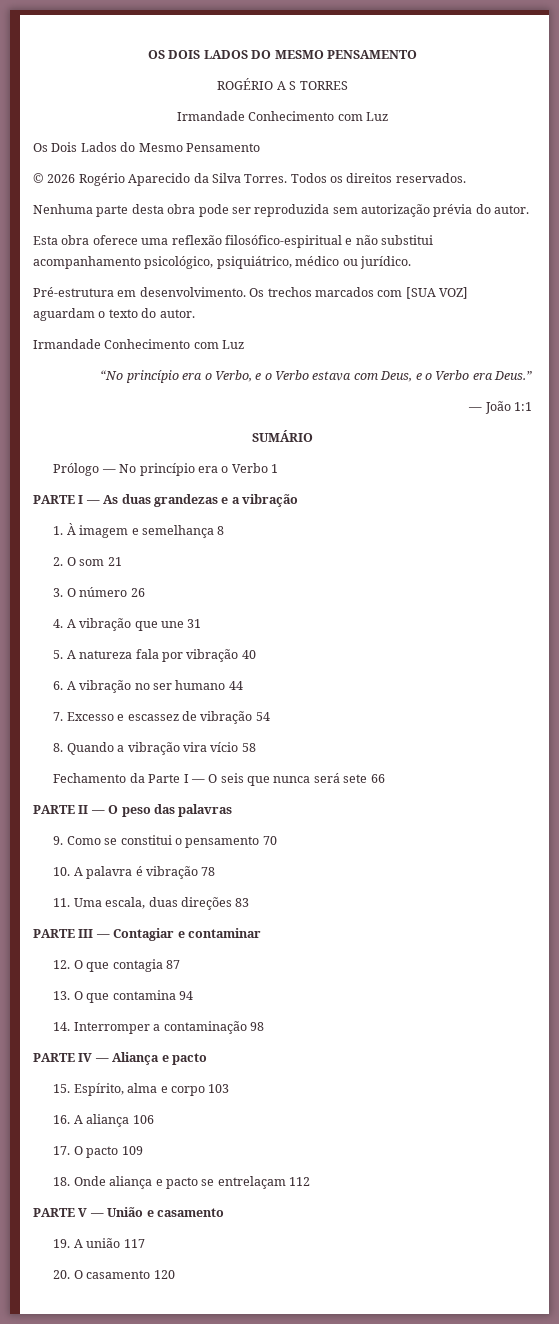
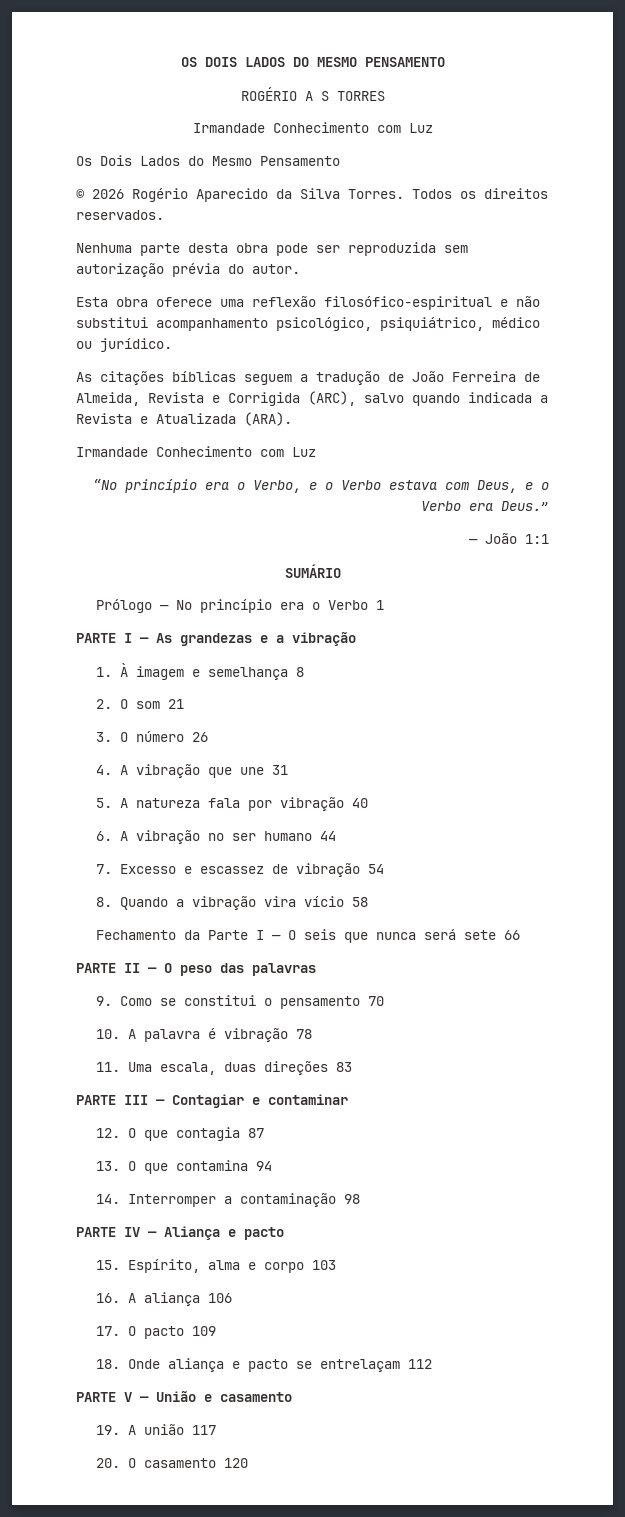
[33,287,468,299] [33,308,195,321] Pré-estrutura em desenvolvimento. Os trechos marcados com [SUA VOZ] aguardam o texto do autor. -> [76,371,540,385] [76,391,548,406] [76,412,292,426] As citações bíblicas seguem a tradução de João Ferreira de Almeida, Revista e Corrigida (ARC), salvo quando indicada a Revista e Atualizada (ARA).
[121,494,151,504] duas -> (172, 638) none

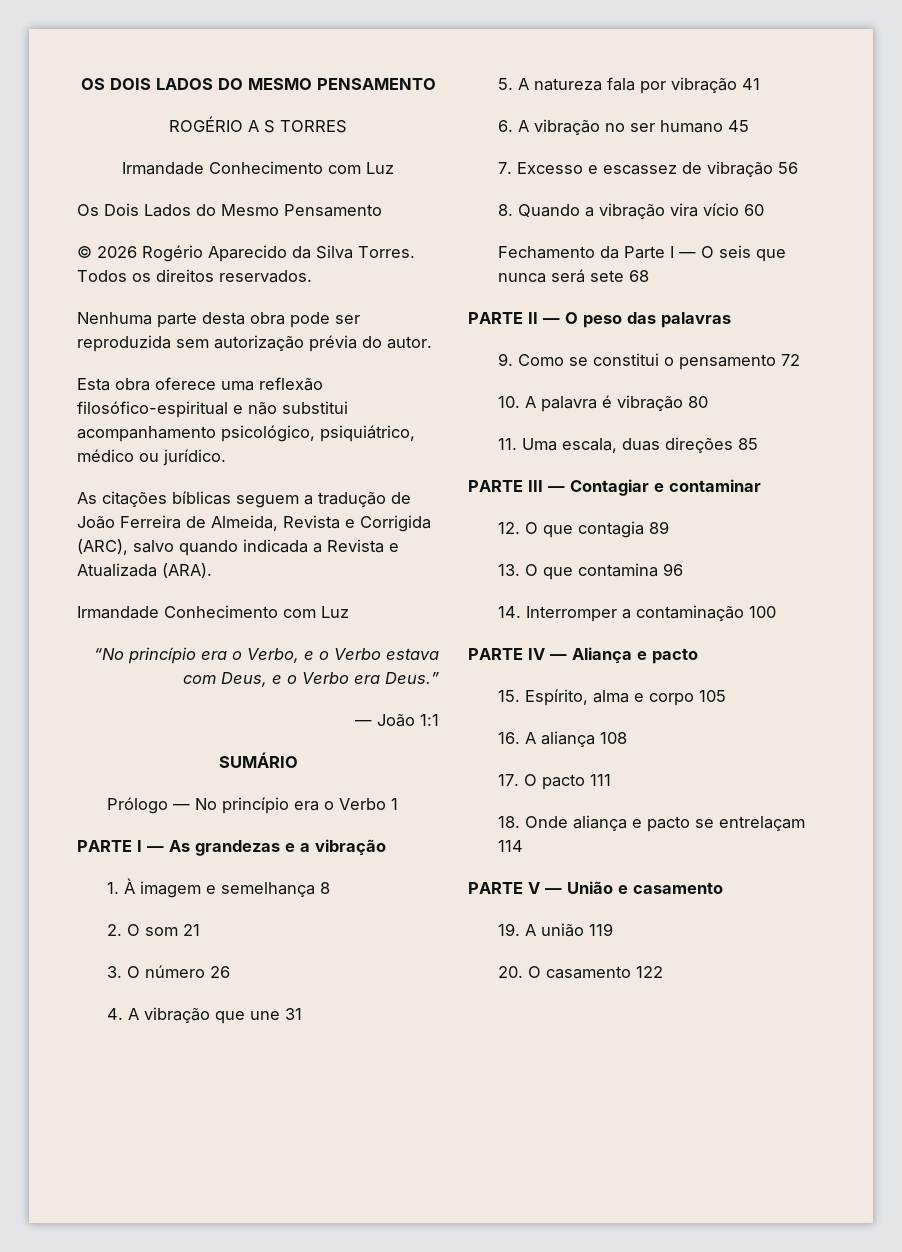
[351,798,368,808] 40 -> [742,78,761,90] 41
[319,831,336,841] 44 -> [728,120,750,132] 45
[367,864,384,874] 54 -> [778,162,799,174] 56
[351,897,368,907] 58 -> [744,204,765,216] 60
[503,930,520,940] 66 -> [629,270,650,282] 68
[367,996,384,1006] 70 -> [781,354,801,366] 72
[295,1029,312,1039] 78 -> [688,396,709,408] 80
[335,1062,352,1072] 83 -> [738,438,759,450] 85
[247,1128,264,1138] 87 -> [649,521,670,534] 89
[255,1161,272,1171] 94 -> [663,563,684,576] 96
[343,1194,360,1204] 98 -> [749,606,777,618] 100
[311,1260,336,1270] 103 -> [699,690,727,702] 105
[207,1293,232,1303] 106 -> [600,732,628,744] 108
[191,1326,216,1336] 109 -> [590,774,612,786] 111
[407,1359,432,1369] 112 -> [498,840,524,852] 114
[191,1425,216,1435] 117 -> [589,923,614,936] 119
[223,1458,248,1468] 120 -> [636,966,664,978] 122

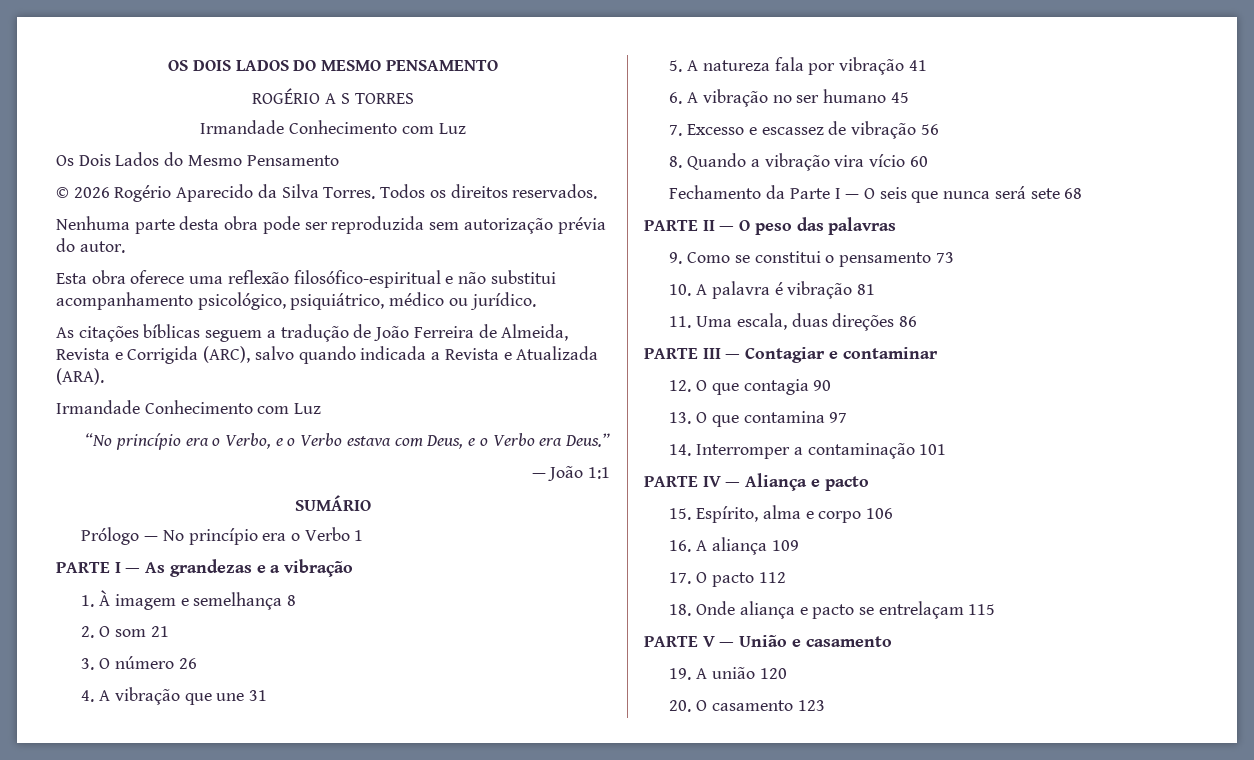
[781,354,801,366] 72 -> [935,252,954,263] 73
[688,396,709,408] 80 -> [857,284,876,295] 81
[738,438,759,450] 85 -> [899,316,918,327] 86
[649,521,670,534] 89 -> [813,380,832,391] 90
[663,563,684,576] 96 -> [829,412,848,423] 97
[749,606,777,618] 100 -> [919,444,947,455] 101
[699,690,727,702] 105 -> [866,508,894,519] 106
[600,732,628,744] 108 -> [771,540,799,551] 109
[590,774,612,786] 111 -> [758,572,786,583] 112
[498,840,524,852] 114 -> [968,604,996,615] 115
[589,923,614,936] 119 -> [759,668,787,679] 120
[636,966,664,978] 122 -> [797,700,825,711] 123

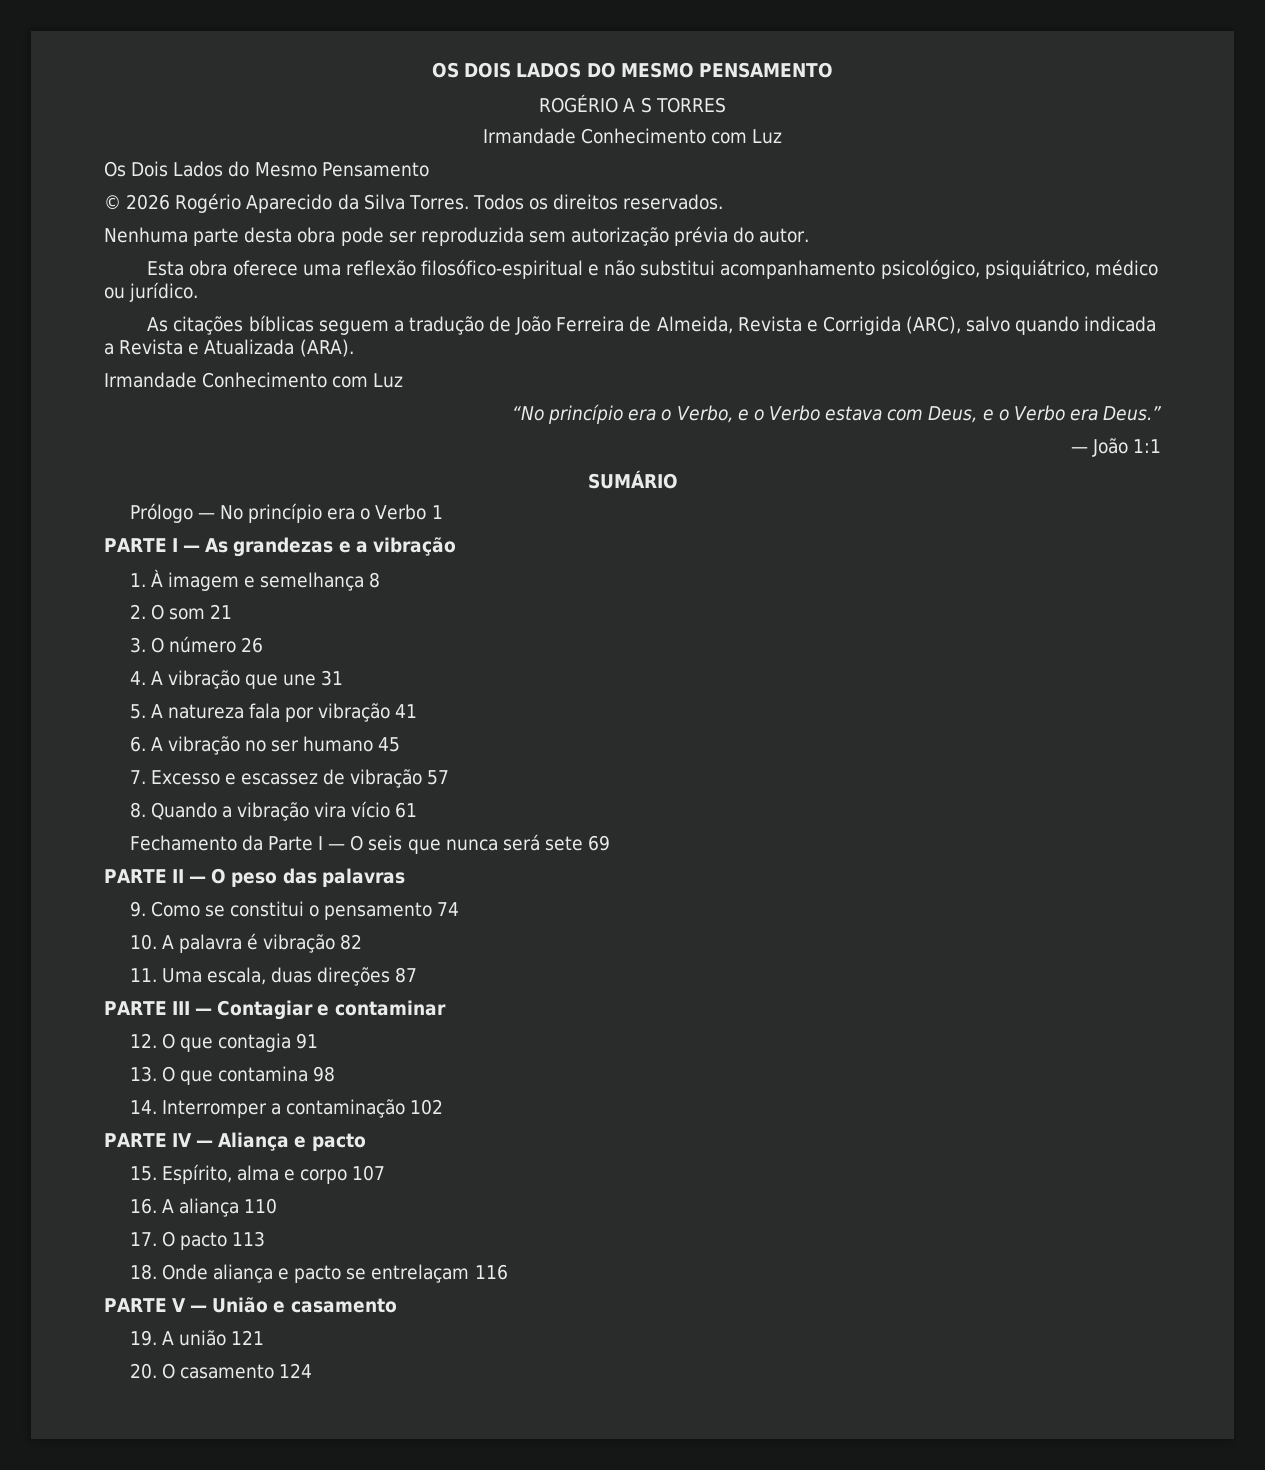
[920,124,939,135] 56 -> [427,770,450,785] 57
[909,156,928,167] 60 -> [395,802,418,818] 61
[1064,188,1083,199] 68 -> [588,835,611,851] 69
[935,252,954,263] 73 -> [437,902,460,916] 74
[857,284,876,295] 81 -> [340,934,363,950] 82
[899,316,918,327] 86 -> [395,967,418,983] 87
[813,380,832,391] 90 -> [296,1033,319,1049] 91
[829,412,848,423] 97 -> [313,1066,336,1082] 98
[919,444,947,455] 101 -> [410,1099,444,1115] 102
[866,508,894,519] 106 -> [352,1165,386,1181] 107
[771,540,799,551] 109 -> [244,1198,278,1214] 110
[758,572,786,583] 112 -> [232,1231,266,1247] 113
[968,604,996,615] 115 -> [474,1264,508,1280] 116
[759,668,787,679] 120 -> [231,1330,265,1345] 121
[797,700,825,711] 123 -> [279,1363,313,1378] 124

